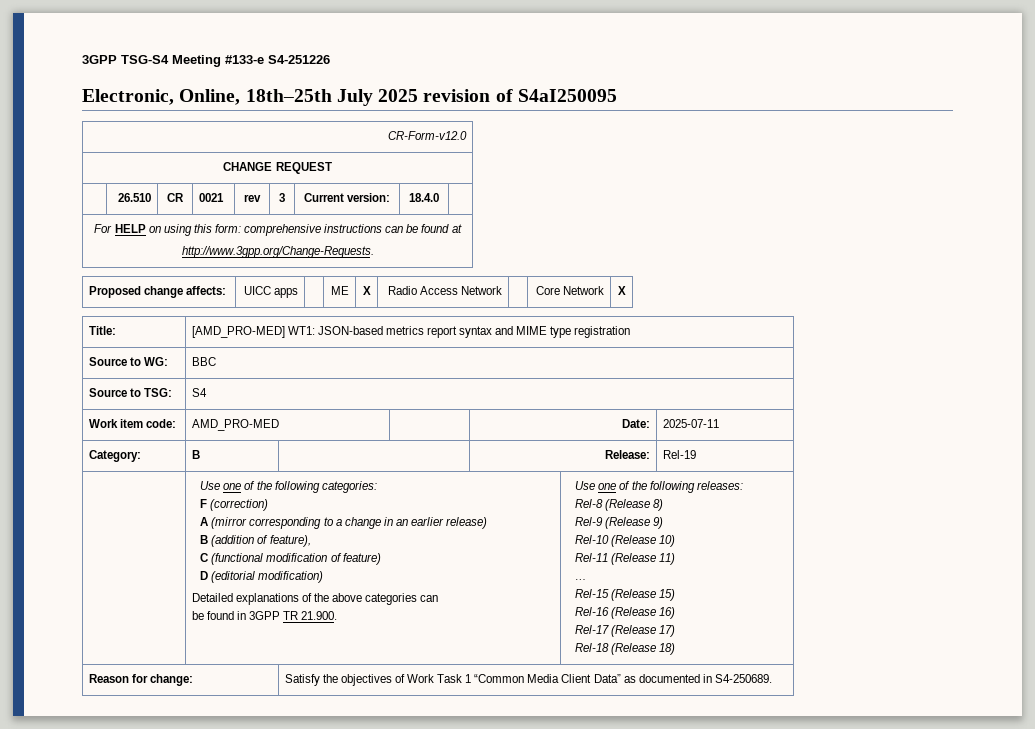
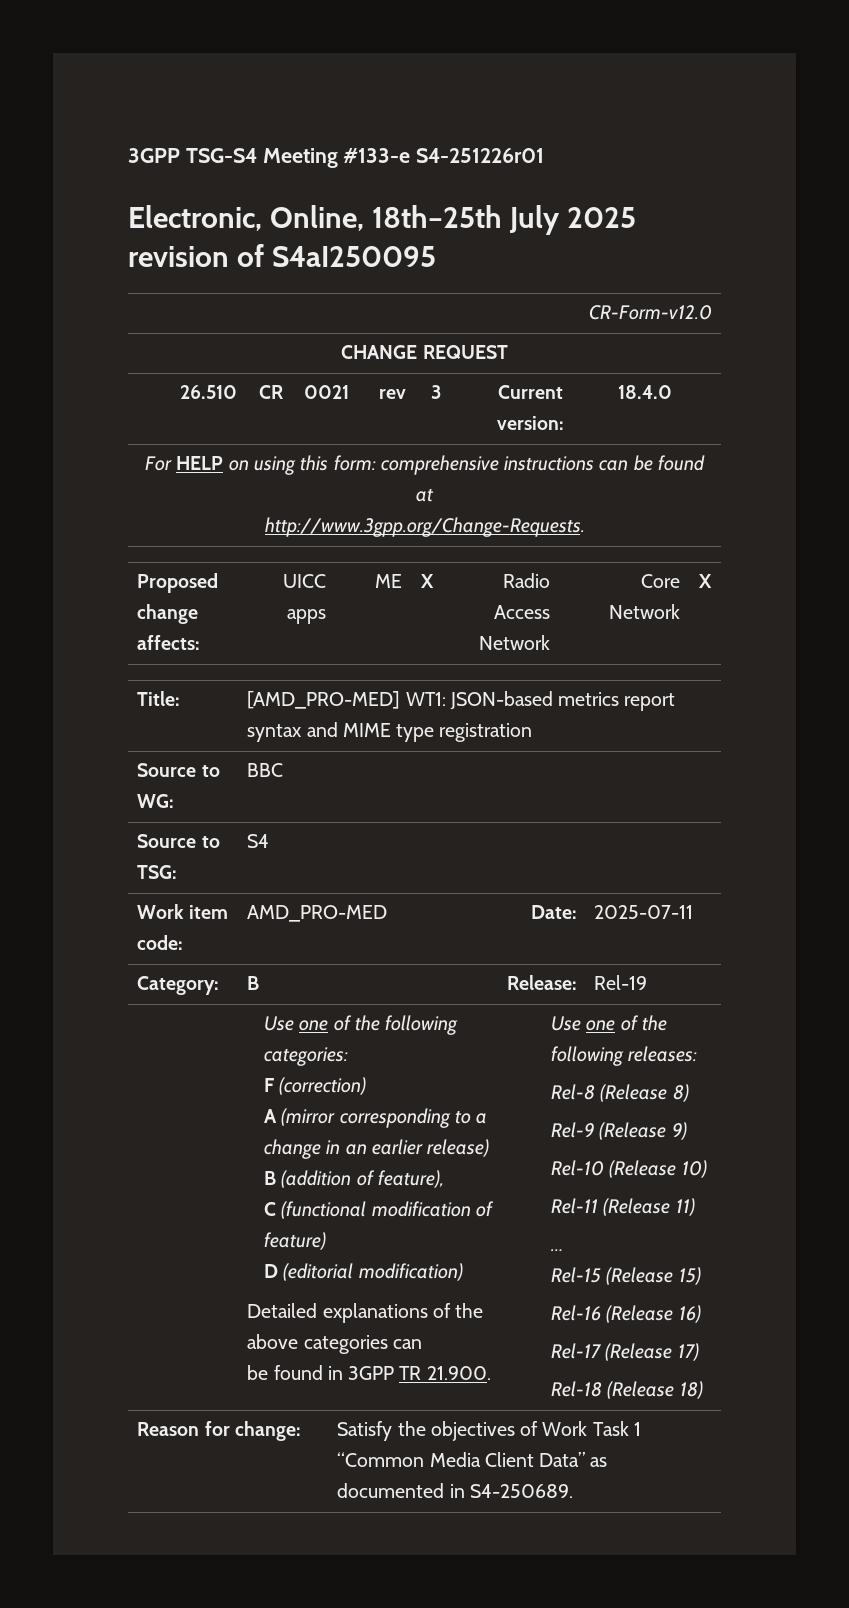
[268,55,330,64] S4-251226 -> [416,148,545,163] S4-251226r01

